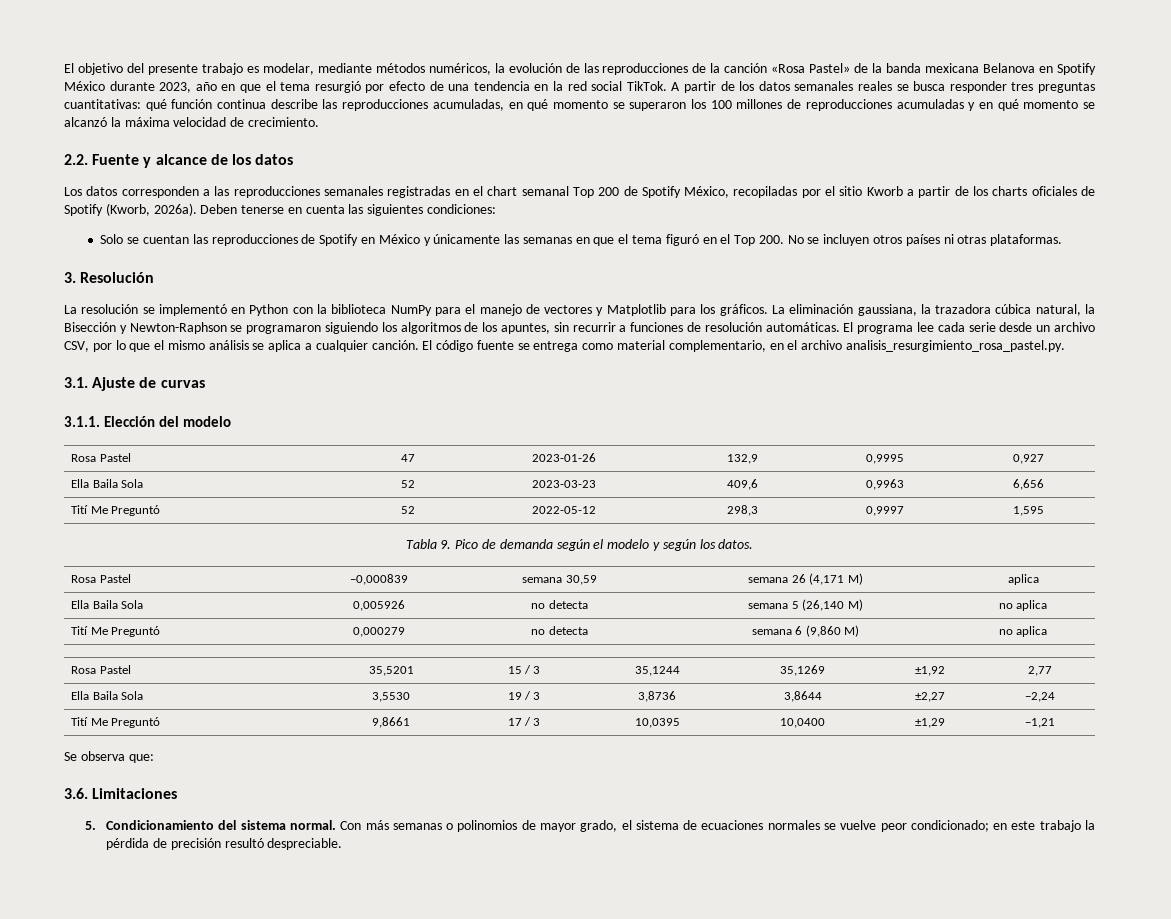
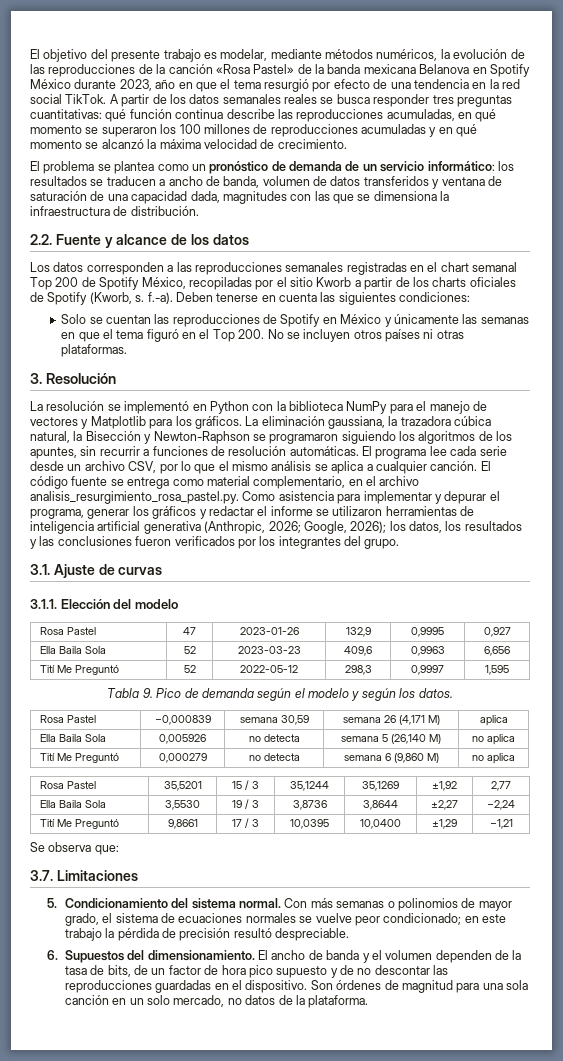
(319, 122) none -> [30,161,514,174] [30,176,502,189] [30,191,450,204] [30,206,199,216] // El problema se plantea como un pronóstico de demanda de un servicio informático: los resultados se traducen a ancho de banda, volumen de datos transferidos y ventana de saturación de una capacidad dada, magnitudes con las que se dimensiona la infraestructura de distribución.
[153,203,197,216] 2026a). -> [135,292,173,304] s. f.-a).
(1065, 346) none -> [242,491,500,504] [30,506,475,519] [30,521,522,534] [30,536,400,549] Como asistencia para implementar y depurar el programa, generar los gráficos y redactar el informe se utilizaron herramientas de inteligencia artificial generativa (Anthropic, 2026; Google, 2026); los datos, los resultados y las conclusiones fueron verificados por los integrantes del grupo.
[64,788,88,799] 3.6. -> [30,870,53,881] 3.7.
(343, 844) none -> [47,950,522,963] [64,965,449,978] [64,980,529,993] [64,995,369,1008] // 6. Supuestos del dimensionamiento. El ancho de banda y el volumen dependen de la tasa de bits, de un factor de hora pico supuesto y de no descontar las reproducciones guardadas en el dispositivo. Son órdenes de magnitud para una sola canción en un solo mercado, no datos de la plataforma.

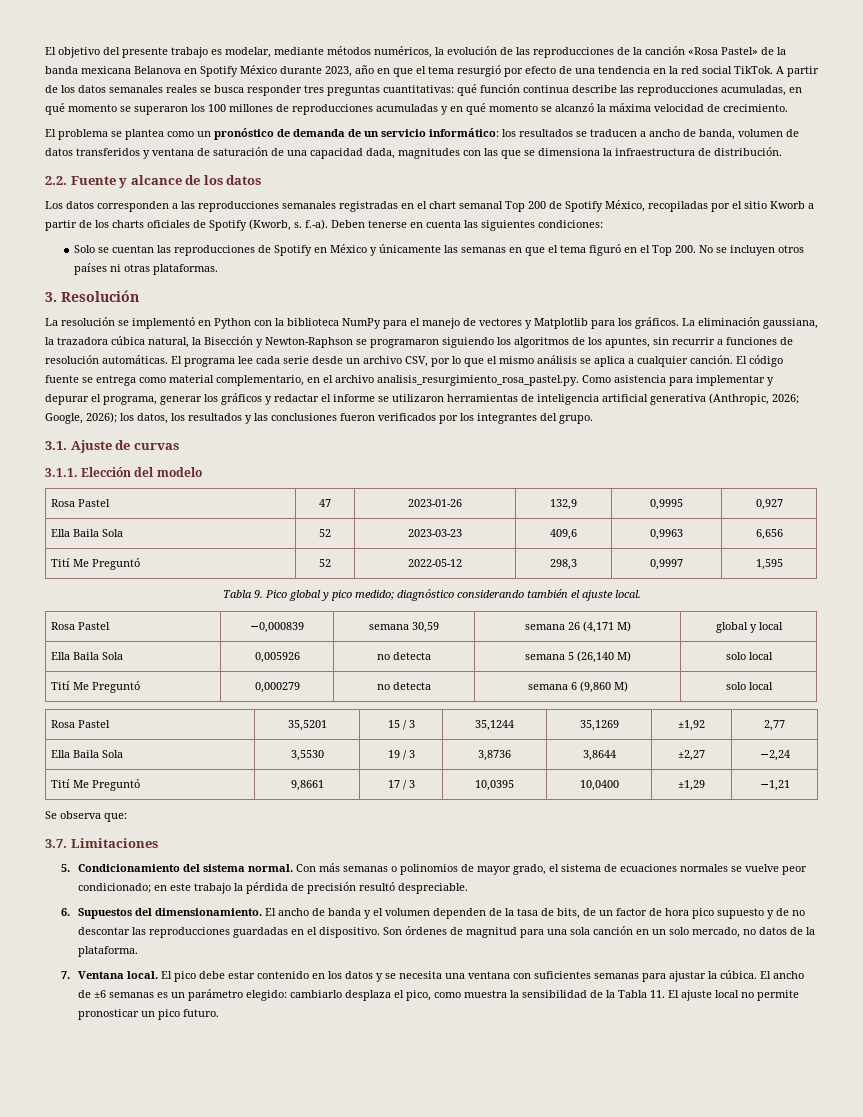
[184,688,453,701] de demanda según el modelo y según los datos. -> [288,589,641,601] global y pico medido; diagnóstico considerando también el ajuste local.
[479,715,508,726] aplica -> [715,622,783,633] global y local
[472,734,515,745] no aplica -> [725,652,773,660] solo local
[472,753,515,764] no aplica -> [725,682,773,690] solo local
(369, 1001) none -> [61,970,804,982] [77,989,799,1001] [77,1009,219,1020] // 7. Ventana local. El pico debe estar contenido en los datos y se necesita una ventana con suficientes semanas para ajustar la cúbica. El ancho de ±6 semanas es un parámetro elegido: cambiarlo desplaza el pico, como muestra la sensibilidad de la Tabla 11. El ajuste local no permite pronosticar un pico futuro.

